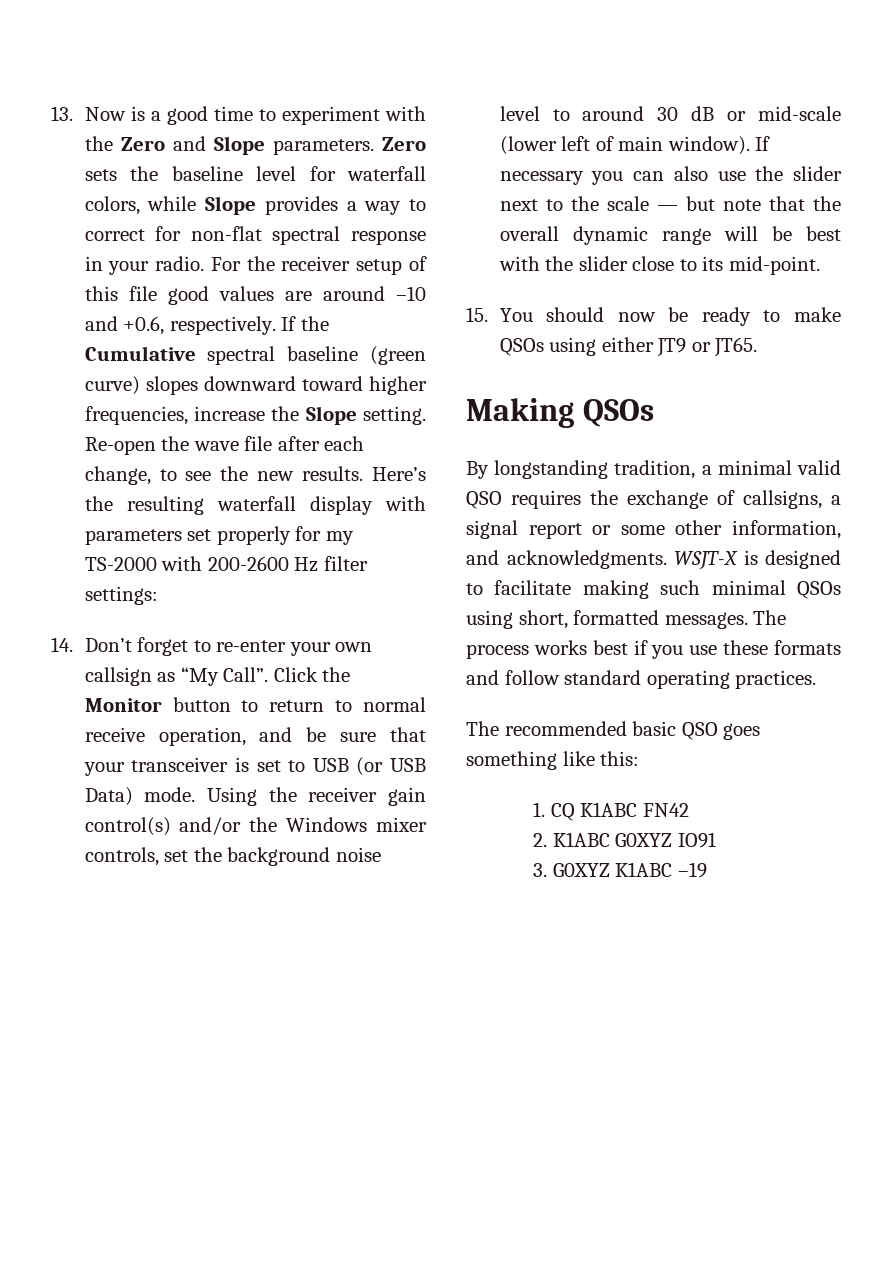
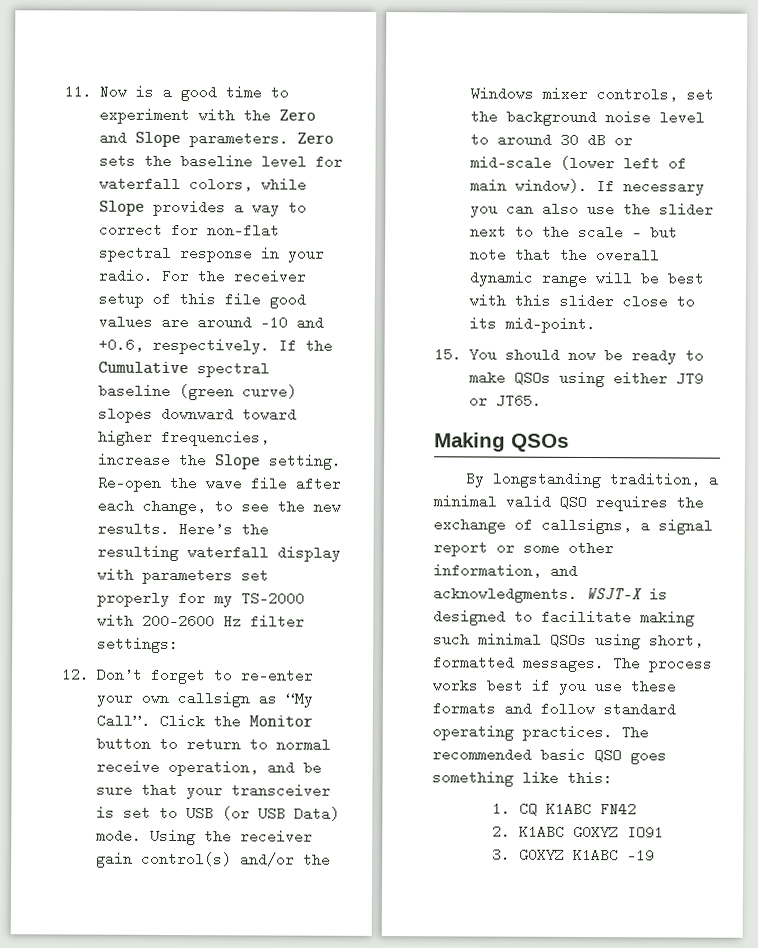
[51,106,73,121] 13. -> [64,84,92,99] 11.
[51,637,73,652] 14. -> [61,667,90,682] 12.
[545,256,574,271] the -> [514,294,552,306] this
(817, 679) // -> (613, 733) none

